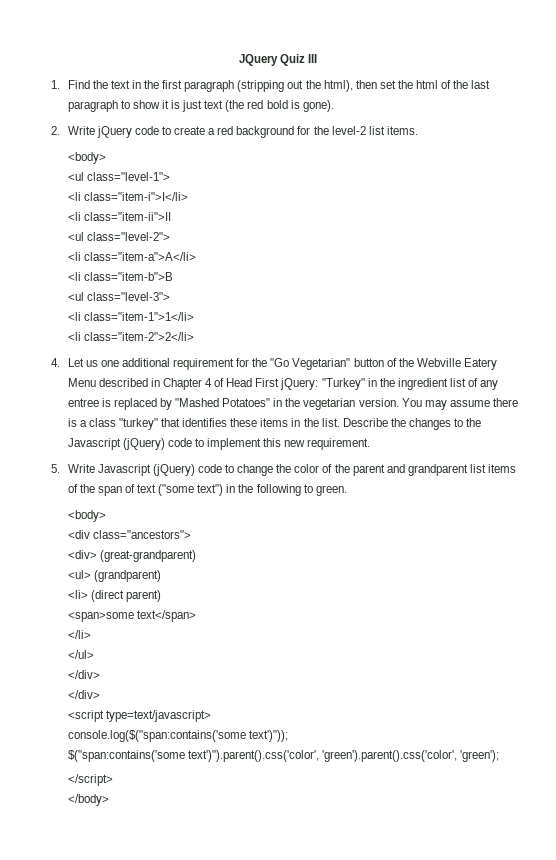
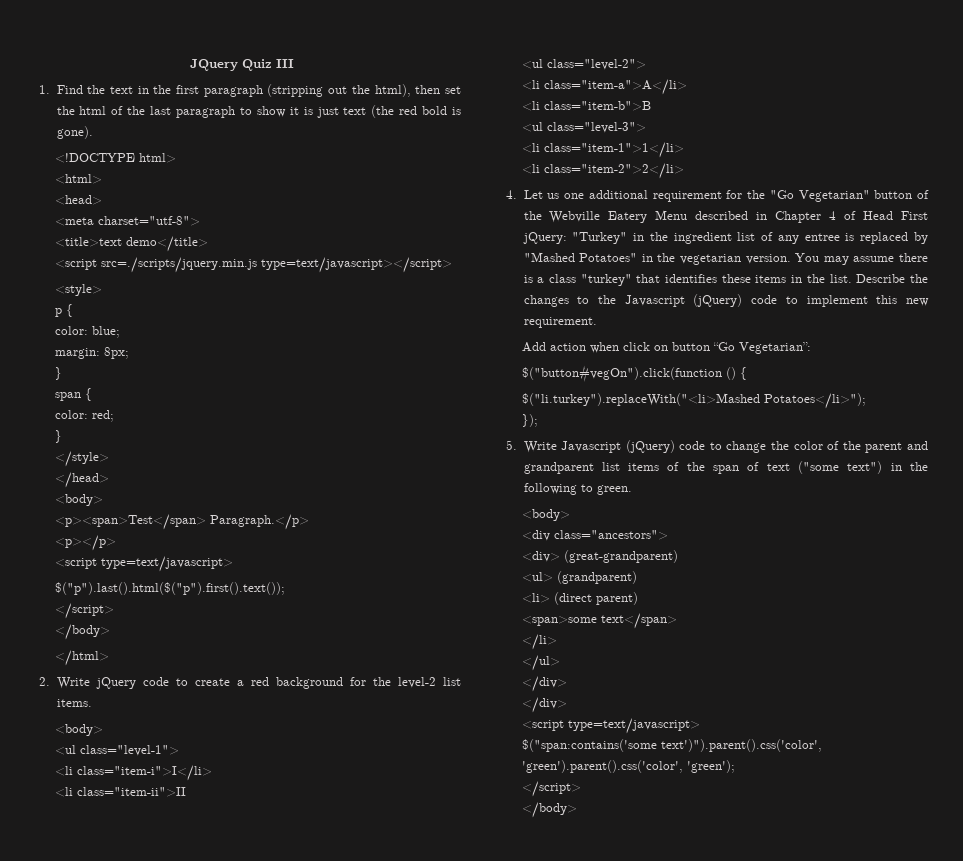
(334, 106) none -> [54,153,176,163] [54,174,102,184] [54,195,102,205] [54,216,200,226] [54,236,208,252] [54,257,452,273] [54,284,102,296] [54,304,73,317] [54,326,120,338] [54,347,129,359] [54,367,62,380] [54,388,92,401] [54,410,114,422] [54,430,62,443] [54,451,109,467] [54,472,109,488] [54,494,103,506] [54,514,309,530] [54,535,116,551] [54,556,233,572] [54,582,285,595] [54,603,114,619] [54,624,110,640] [54,650,109,666] // <!DOCTYPE html> // <html> // <head> // <meta charset="utf-8"> // <title>text demo</title> // <script src=./scripts/jquery.min.js type=text/javascript></script> // <style> // p { // color: blue; // margin: 8px; // } // span { // color: red; // } // </style> // </head> // <body> // <p><span>Test</span> Paragraph.</p> // <p></p> // <script type=text/javascript> // $("p").last().html($("p").first().text()); // </script> // </body> // </html>
(371, 444) none -> [521,342,811,354] [521,365,747,382] [521,393,866,409] [521,414,538,427] // Add action when click on button “Go Vegetarian”: // $("button#vegOn").click(function () { // $("li.turkey").replaceWith("<li>Mashed Potatoes</li>"); // });
[67,730,288,742] // console.log($("span:contains('some text')")); -> (700, 726) none

